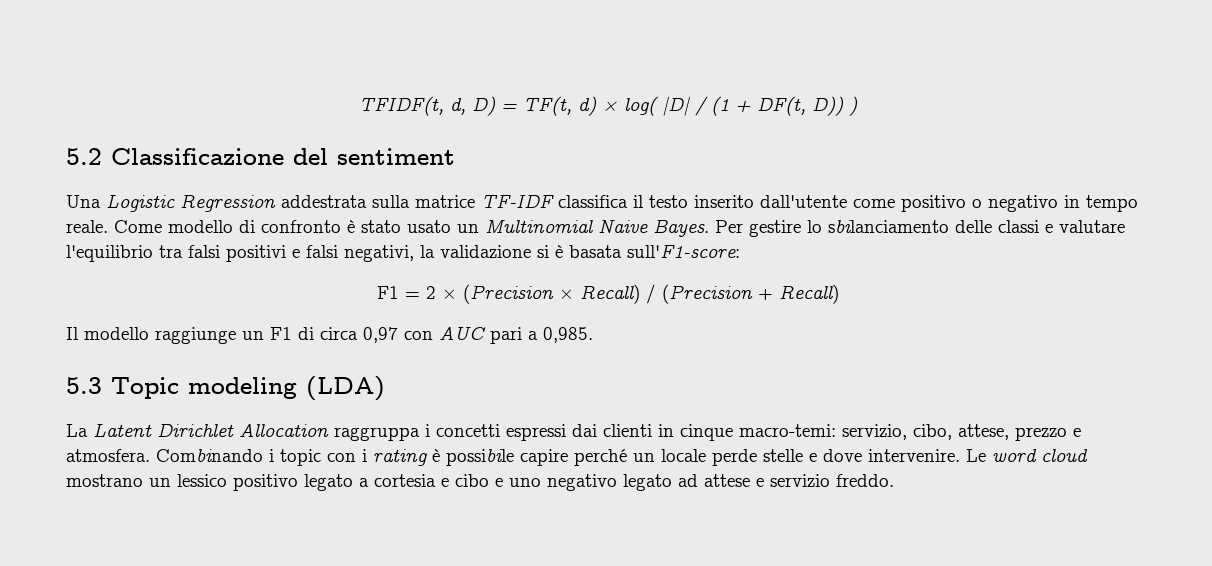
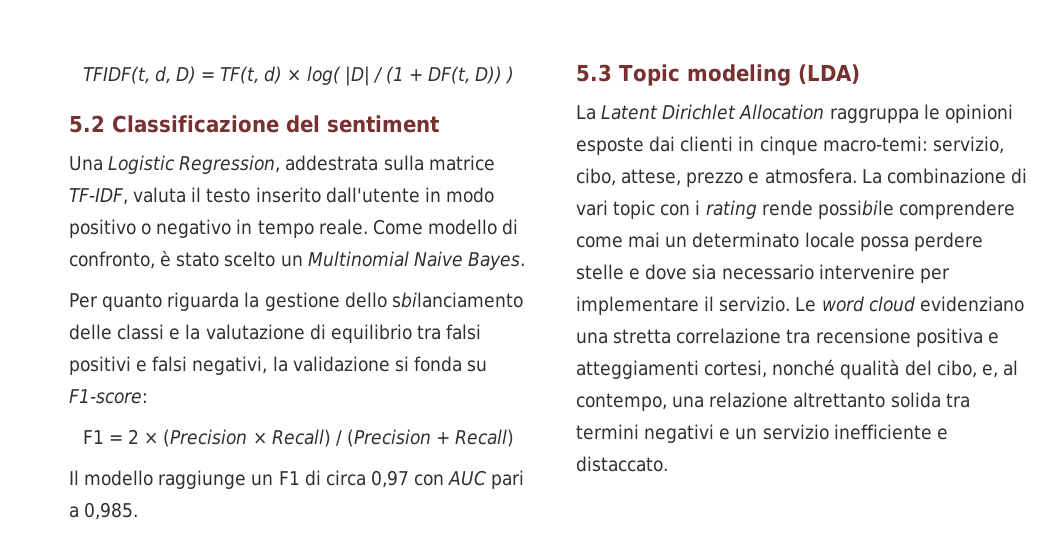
[180,194,276,212] Regression -> [179,155,281,174] Regression,
[481,194,628,208] TF-IDF classifica -> [69,187,187,205] TF-IDF, valuta
[853,199,895,208] come -> [424,187,494,203] in modo
[261,220,341,233] confronto -> [69,251,155,269] confronto,
[407,220,451,233] usato -> [224,251,276,267] scelto
[715,220,1125,237] [66,245,153,262] Per gestire lo sbilanciamento delle classi e valutare l'equilibrio -> [69,292,523,311] [69,324,412,343] // Per quanto riguarda la gestione dello sbilanciamento delle classi e la valutazione di equilibrio
[555,245,740,258] è basata sull'F1-score: -> [413,356,488,372] [69,389,148,404] fonda su F1-score:
[425,424,566,441] i concetti espressi -> [923,104,1013,123] [576,137,644,155] le opinioni esposte
[156,449,1088,466] [66,474,894,491] Combinando i topic con i rating è possibile capire perché un locale perde stelle e dove intervenire. Le word cloud mostrano un lessico positivo legato a cortesia e cibo e uno negativo legato ad attese e servizio freddo. -> [861,168,1027,184] [576,200,1015,219] [576,232,983,251] [576,264,950,283] [576,296,1024,315] [576,328,999,347] [576,359,1018,379] [576,392,970,411] [576,424,948,443] [576,456,668,472] La combinazione di vari topic con i rating rende possibile comprendere come mai un determinato locale possa perdere stelle e dove sia necessario intervenire per implementare il servizio. Le word cloud evidenziano una stretta correlazione tra recensione positiva e atteggiamenti cortesi, nonché qualità del cibo, e, al contempo, una relazione altrettanto solida tra termini negativi e un servizio inefficiente e distaccato.

